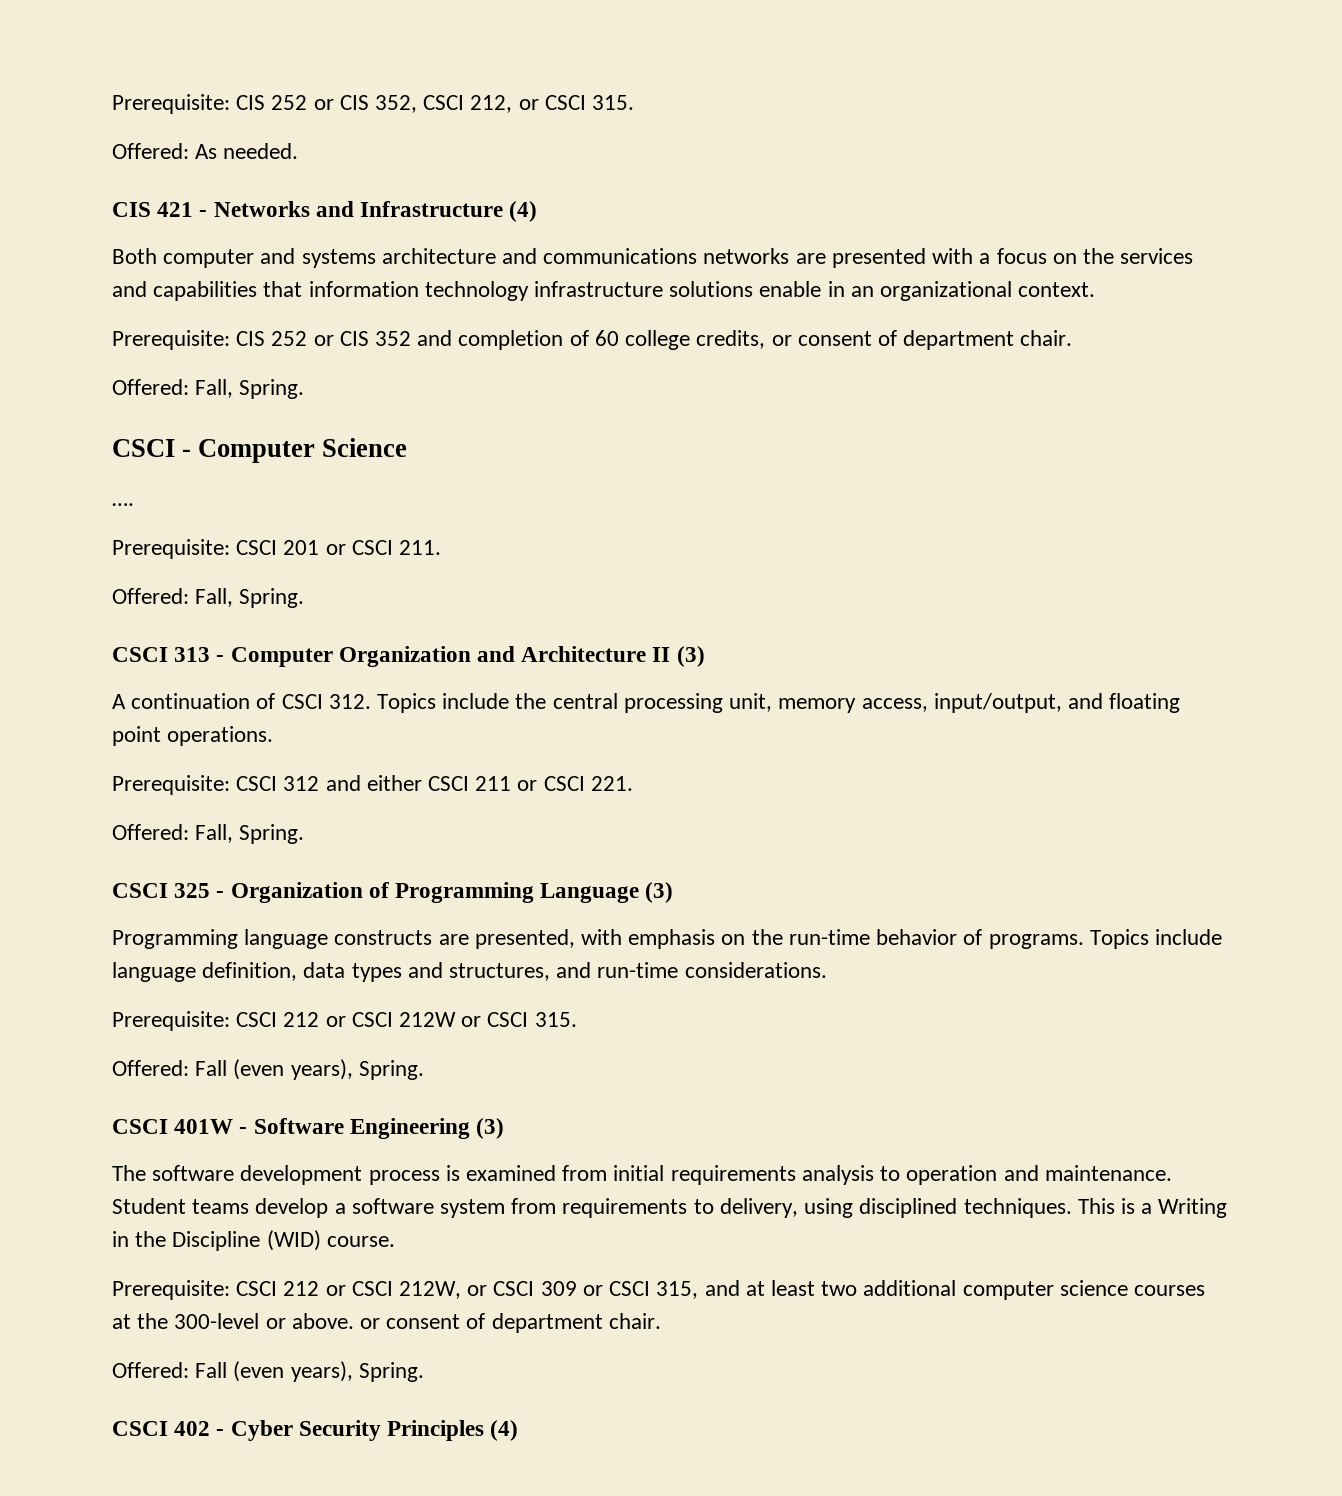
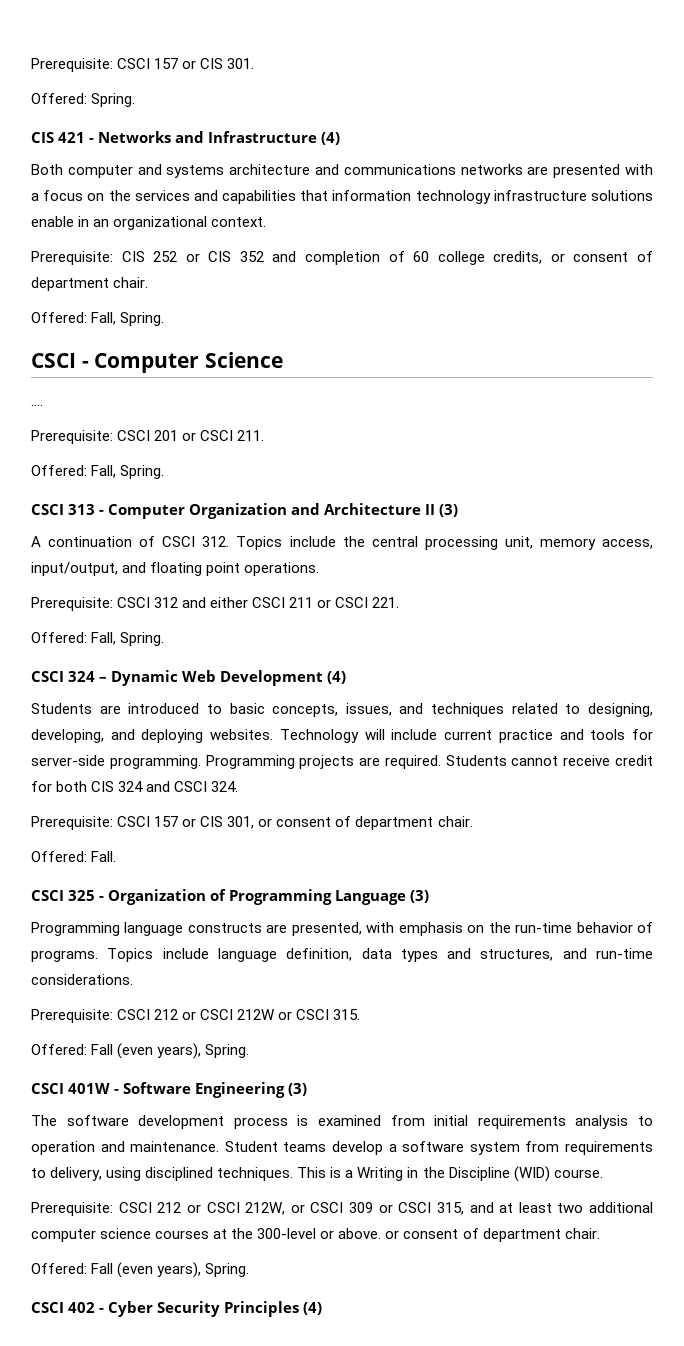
[112,94,635,114] [112,143,299,159] Prerequisite: CIS 252 or CIS 352, CSCI 212, or CSCI 315. // Offered: As needed. -> [31,58,255,72] [31,93,136,107] Prerequisite: CSCI 157 or CIS 301. // Offered: Spring.
(305, 834) none -> [31,670,347,686] [31,703,653,717] [31,729,654,743] [31,755,653,769] [31,781,239,792] [31,816,473,830] [31,851,117,862] // CSCI 324 – Dynamic Web Development (4) // Students are introduced to basic concepts, issues, and techniques related to designing, developing, and deploying websites. Technology will include current practice and tools for server-side programming. Programming projects are required. Students cannot receive credit for both CIS 324 and CSCI 324. // Prerequisite: CSCI 157 or CIS 301, or consent of department chair. // Offered: Fall.

